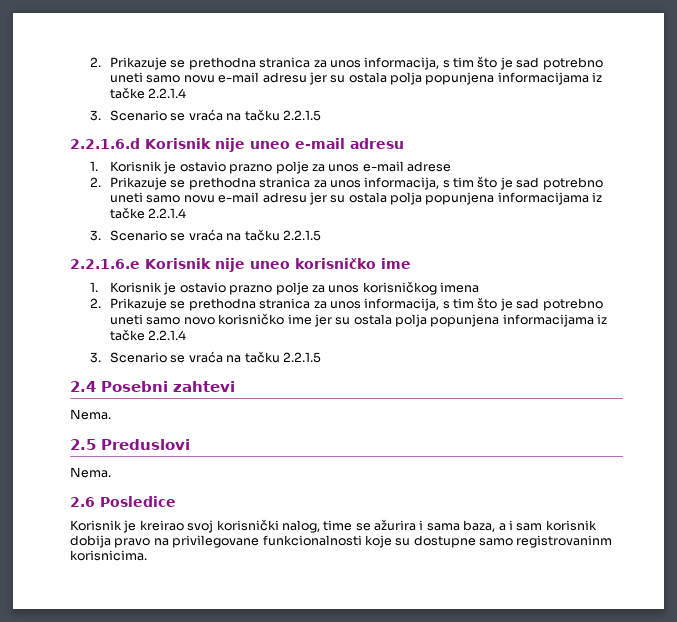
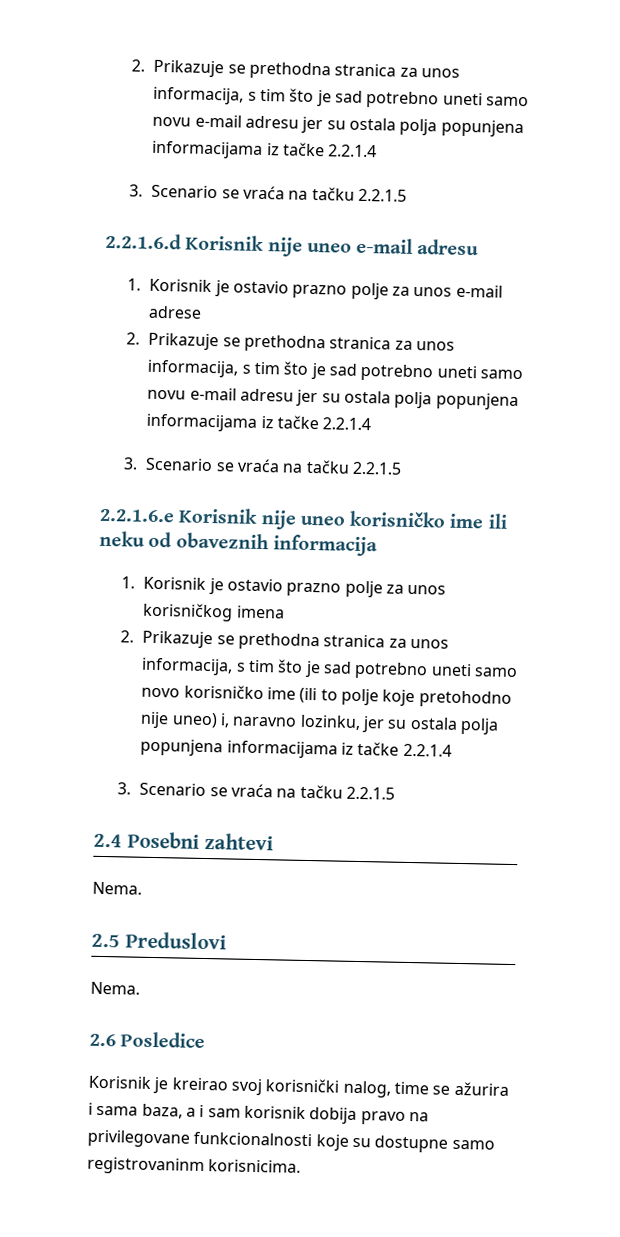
(411, 263) none -> [487,513,508,529] [99,530,378,557] ili neku od obaveznih informacija
(312, 319) none -> [299,687,512,708] [140,711,361,730] (ili to polje koje pretohodno nije uneo) i, naravno lozinku,

